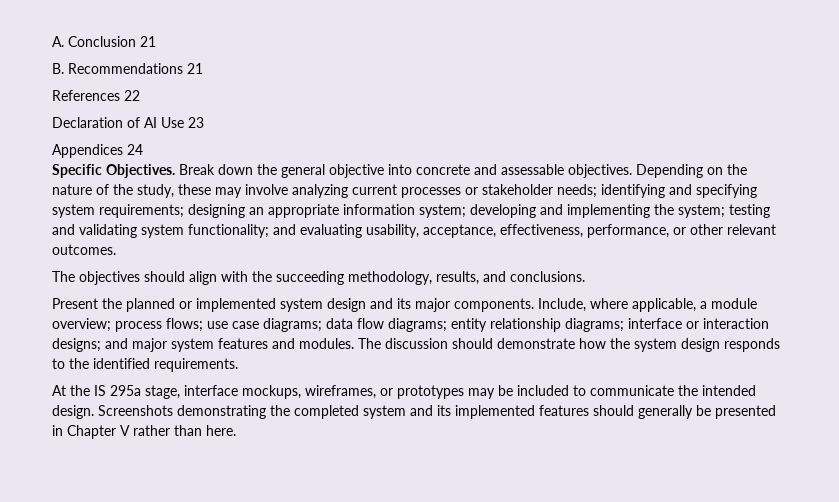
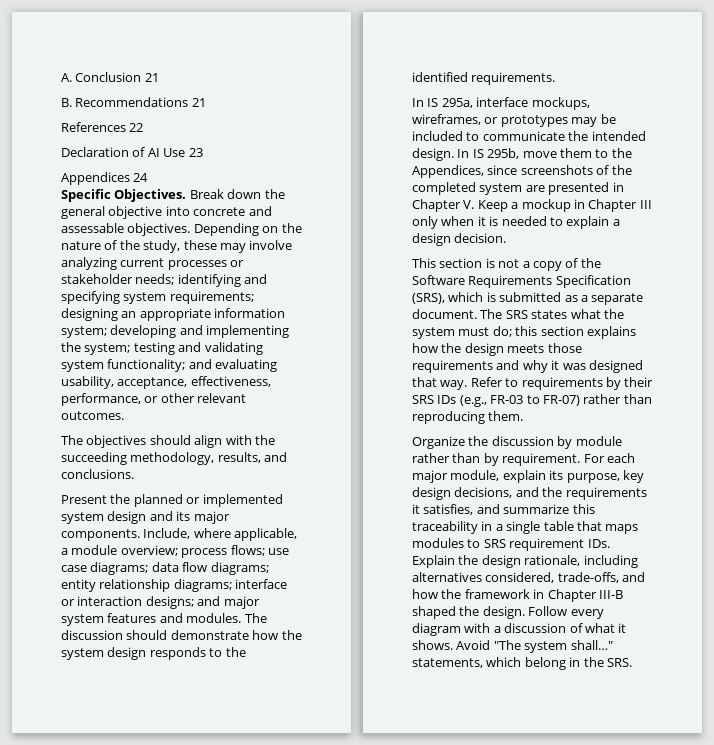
[52,385,180,399] At the IS 295a stage, -> [412,98,473,108] In IS 295a,
[98,405,776,419] [52,425,236,439] Screenshots demonstrating the completed system and its implemented features should generally be presented in Chapter V rather than here. -> [457,148,632,159] [412,165,632,178] [412,182,624,195] [412,199,652,212] [412,216,620,229] [412,233,507,246] [412,258,601,271] [412,275,631,288] [412,292,644,305] [412,309,624,319] [412,326,636,339] [412,343,582,356] [412,360,643,373] [412,377,654,390] [412,394,652,407] [412,411,524,424] [412,436,622,449] [412,453,635,466] [412,470,644,483] [412,487,647,500] [412,504,595,515] [412,521,639,534] [412,538,610,551] [412,555,638,568] [412,572,646,583] [412,589,623,602] [412,606,604,619] [412,623,627,636] [412,640,613,653] [412,657,632,670] In IS 295b, move them to the Appendices, since screenshots of the completed system are presented in Chapter V. Keep a mockup in Chapter III only when it is needed to explain a design decision. // This section is not a copy of the Software Requirements Specification (SRS), which is submitted as a separate document. The SRS states what the system must do; this section explains how the design meets those requirements and why it was designed that way. Refer to requirements by their SRS IDs (e.g., FR-03 to FR-07) rather than reproducing them. // Organize the discussion by module rather than by requirement. For each major module, explain its purpose, key design decisions, and the requirements it satisfies, and summarize this traceability in a single table that maps modules to SRS requirement IDs. Explain the design rationale, including alternatives considered, trade-offs, and how the framework in Chapter III-B shaped the design. Follow every diagram with a discussion of what it shows. Avoid "The system shall…" statements, which belong in the SRS.

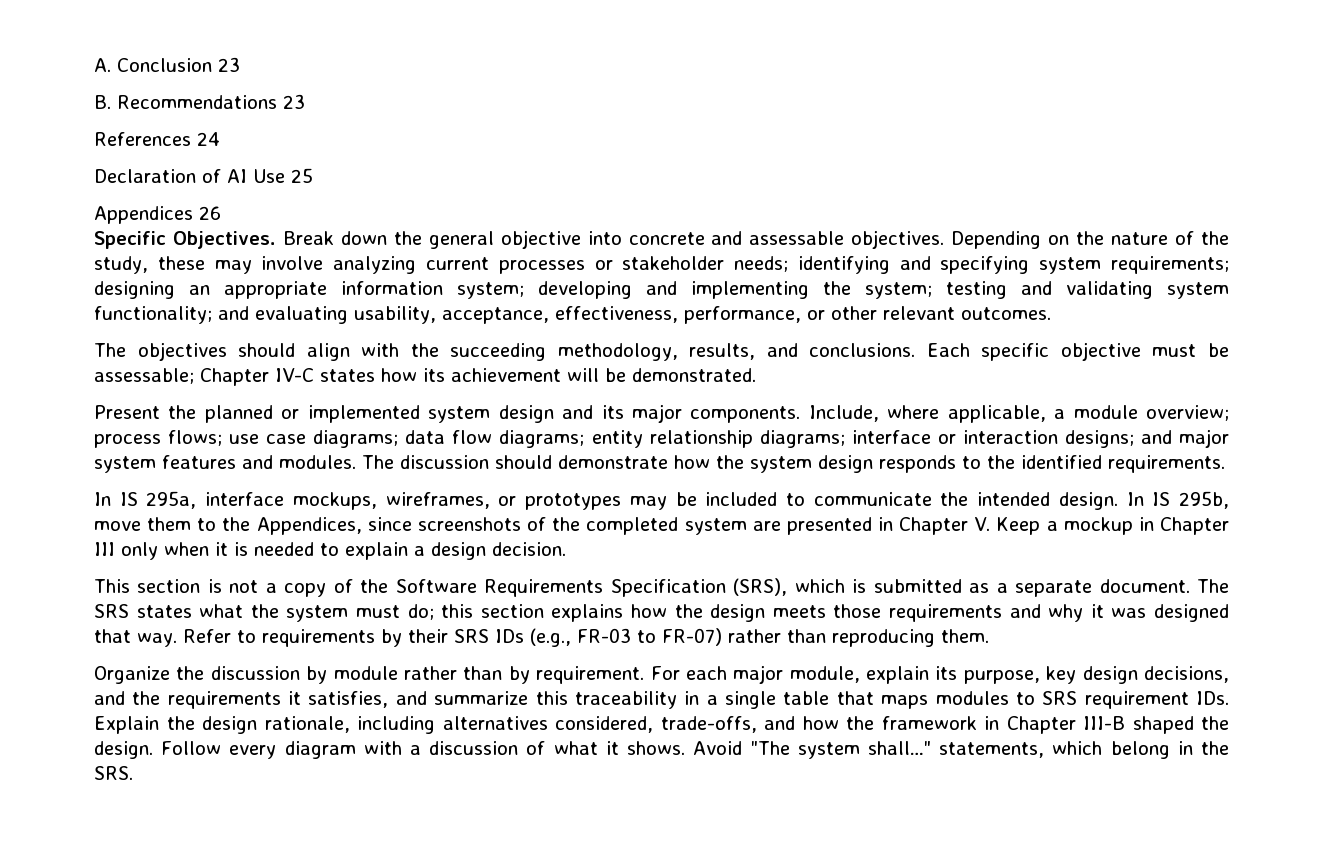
[144,73,159,82] 21 -> [218,57,240,72] 23
[191,98,206,107] 21 -> [283,94,305,109] 23
[129,123,144,132] 22 -> [197,132,220,146] 24
[188,148,203,157] 23 -> [291,168,313,183] 25
[133,173,149,182] 24 -> [199,206,221,220] 26
(134, 474) none -> [926,342,1229,361] [94,368,756,386] Each specific objective must be assessable; Chapter IV-C states how its achievement will be demonstrated.

